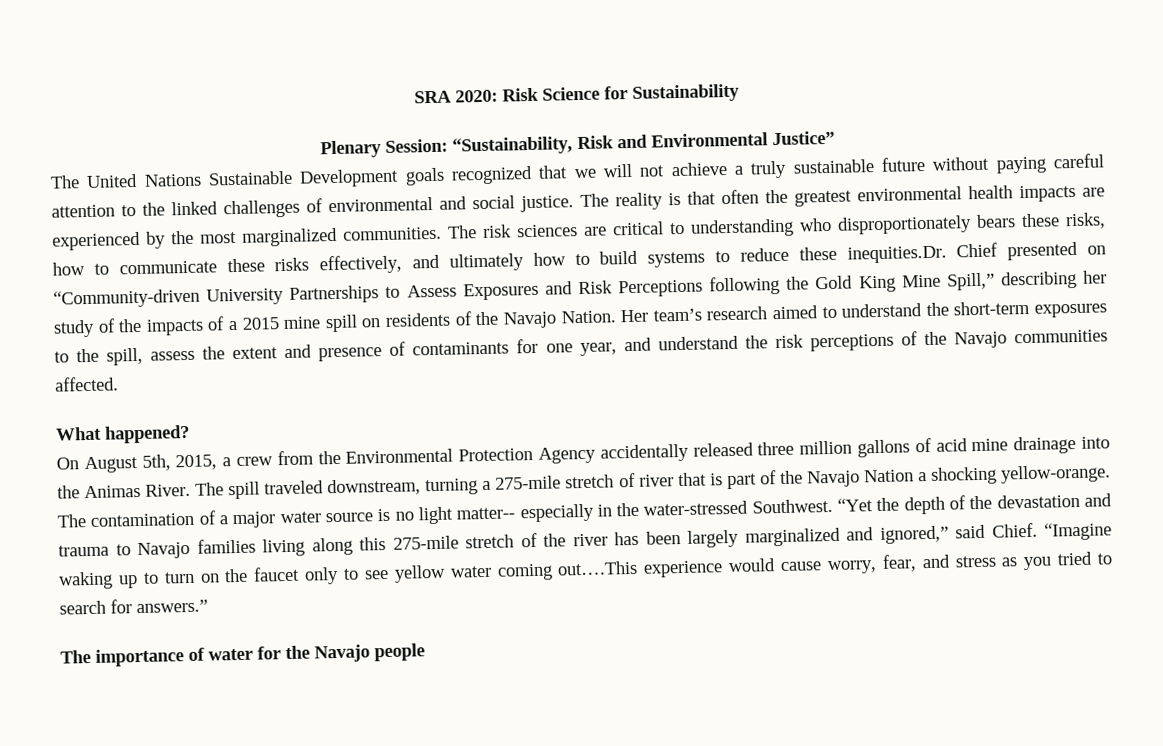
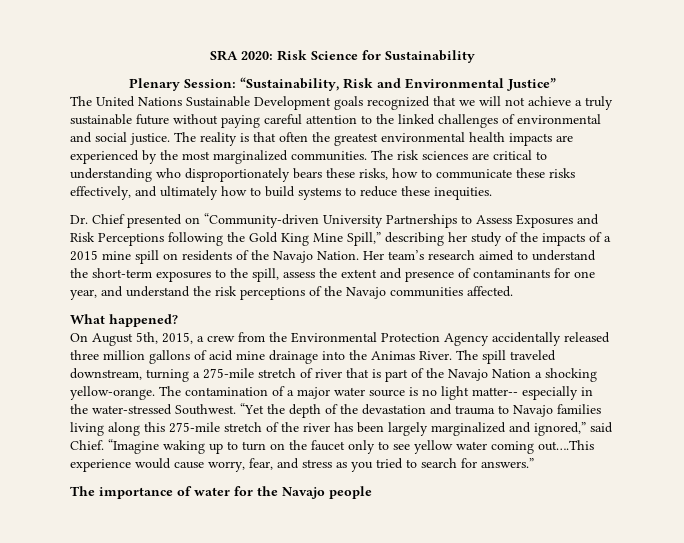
[846,245,947,264] inequities.Dr. -> [434,187,492,200] [70,215,88,224] inequities. // Dr.

